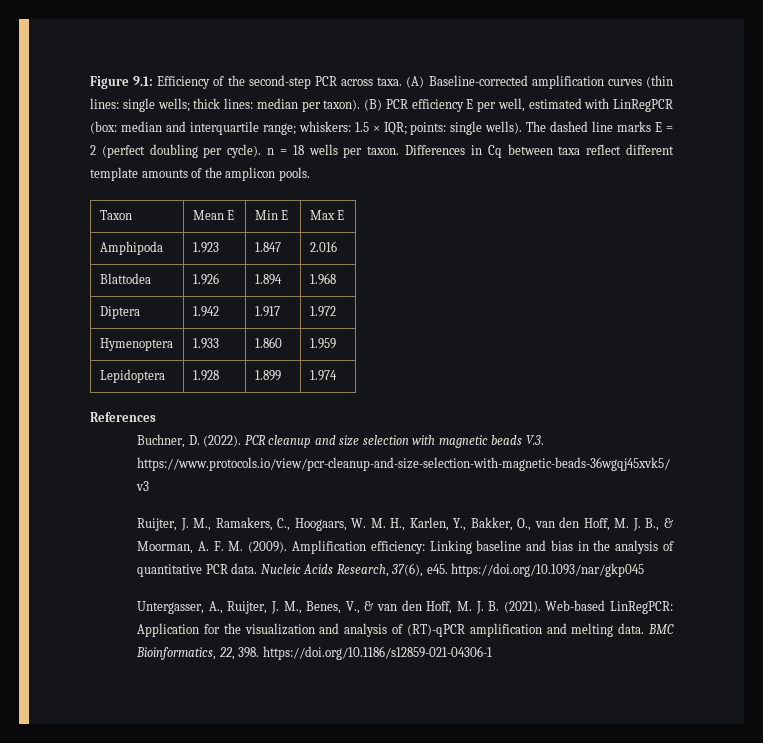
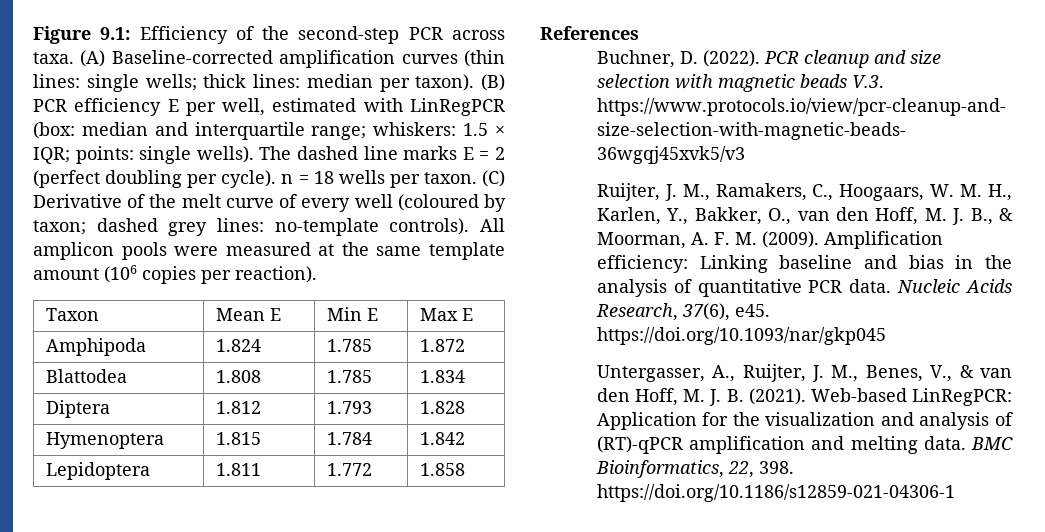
[405,144,674,158] [90,167,310,181] Differences in Cq between taxa reflect different template amounts of the amplicon pools. -> [482,170,506,187] [33,194,507,212] [33,218,505,236] [33,242,505,260] [33,265,317,284] (C) Derivative of the melt curve of every well (coloured by taxon; dashed grey lines: no-template controls). All amplicon pools were measured at the same template amount (106 copies per reaction).
[192,242,219,253] [254,242,281,252] [309,241,337,252] [99,273,151,284] [192,273,219,285] [254,274,282,285] [309,273,336,285] [99,306,140,319] [192,306,219,317] [254,306,280,317] [309,306,336,317] [99,338,173,351] [192,338,219,349] [254,337,282,348] [309,338,336,349] [99,369,165,383] [192,370,219,381] [254,370,281,381] [309,370,337,381] 1.923 | 1.847 | 2.016 // Blattodea | 1.926 | 1.894 | 1.968 // Diptera | 1.942 | 1.917 | 1.972 // Hymenoptera | 1.933 | 1.860 | 1.959 // Lepidoptera | 1.928 | 1.899 | 1.974 -> [216,339,262,352] [327,339,373,352] [420,339,466,352] [46,369,128,383] [216,370,262,383] [327,370,373,383] [420,370,466,383] [46,400,111,418] [216,401,262,414] [327,401,373,414] [420,401,466,414] [46,432,165,449] [216,432,262,445] [327,432,373,445] [420,432,466,445] [46,462,151,480] [216,463,262,476] [327,463,373,476] [420,463,466,476] 1.824 | 1.785 | 1.872 // Blattodea | 1.808 | 1.785 | 1.834 // Diptera | 1.812 | 1.793 | 1.828 // Hymenoptera | 1.815 | 1.784 | 1.842 // Lepidoptera | 1.811 | 1.772 | 1.858

